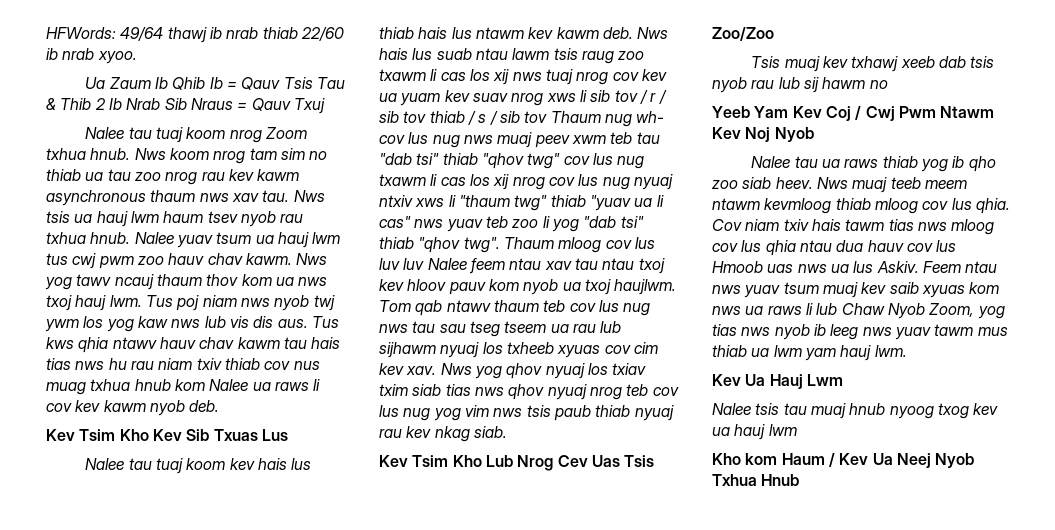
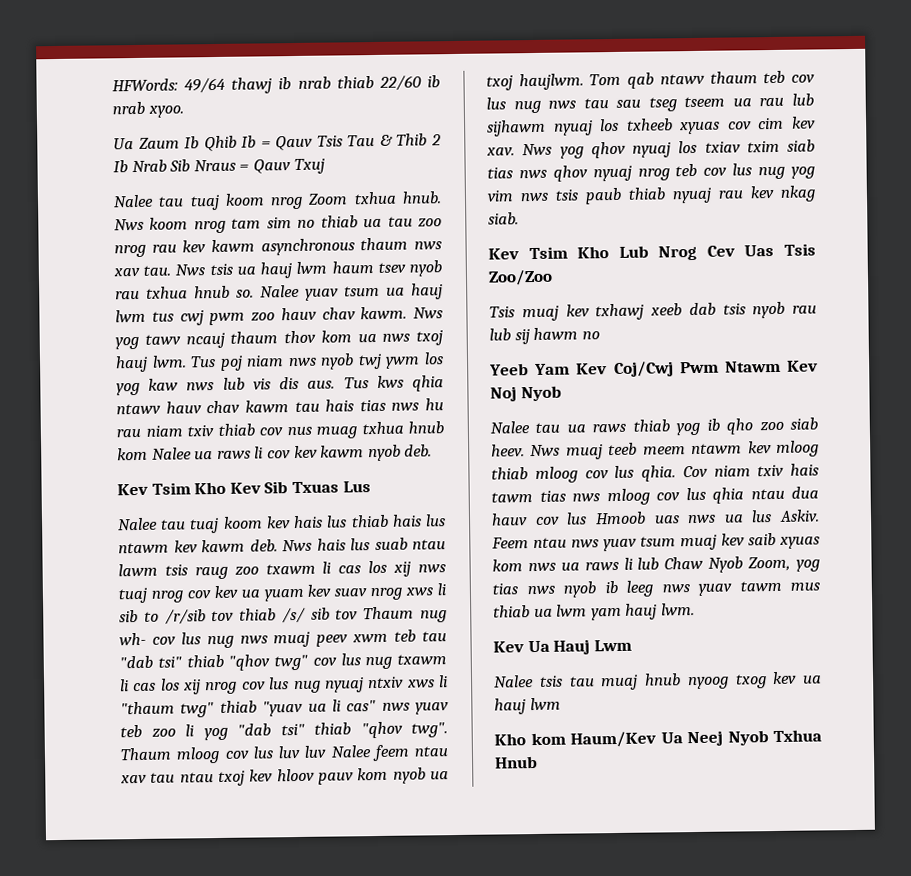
[90,232,131,244] hnub. -> [194,285,254,299] hnub so.
[614,90,667,104] [379,111,498,125] tov / r / sib tov thiab / s / -> [143,607,306,625] to /r/sib tov thiab /s/
[825,106,895,121] Coj / Cwj -> [613,361,674,378] Coj/Cwj
[764,198,832,214] kevmloog -> [747,440,819,457] kev mloog
[781,453,869,467] Haum / Kev -> [570,731,656,748] Haum/Kev

